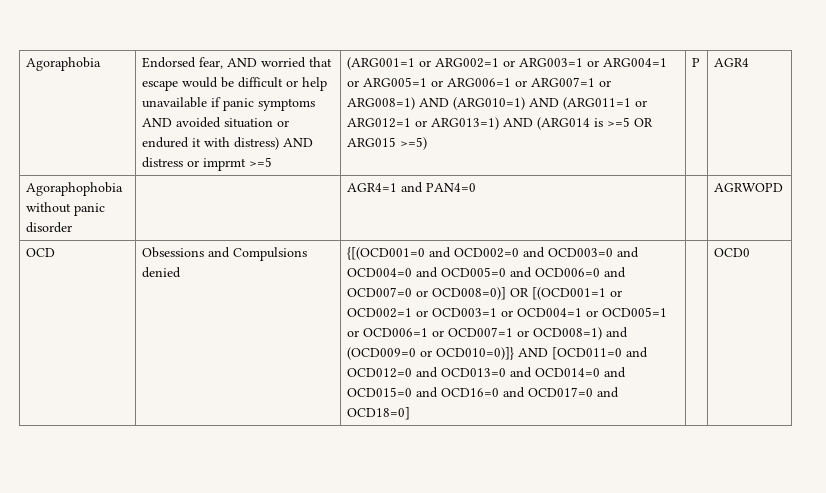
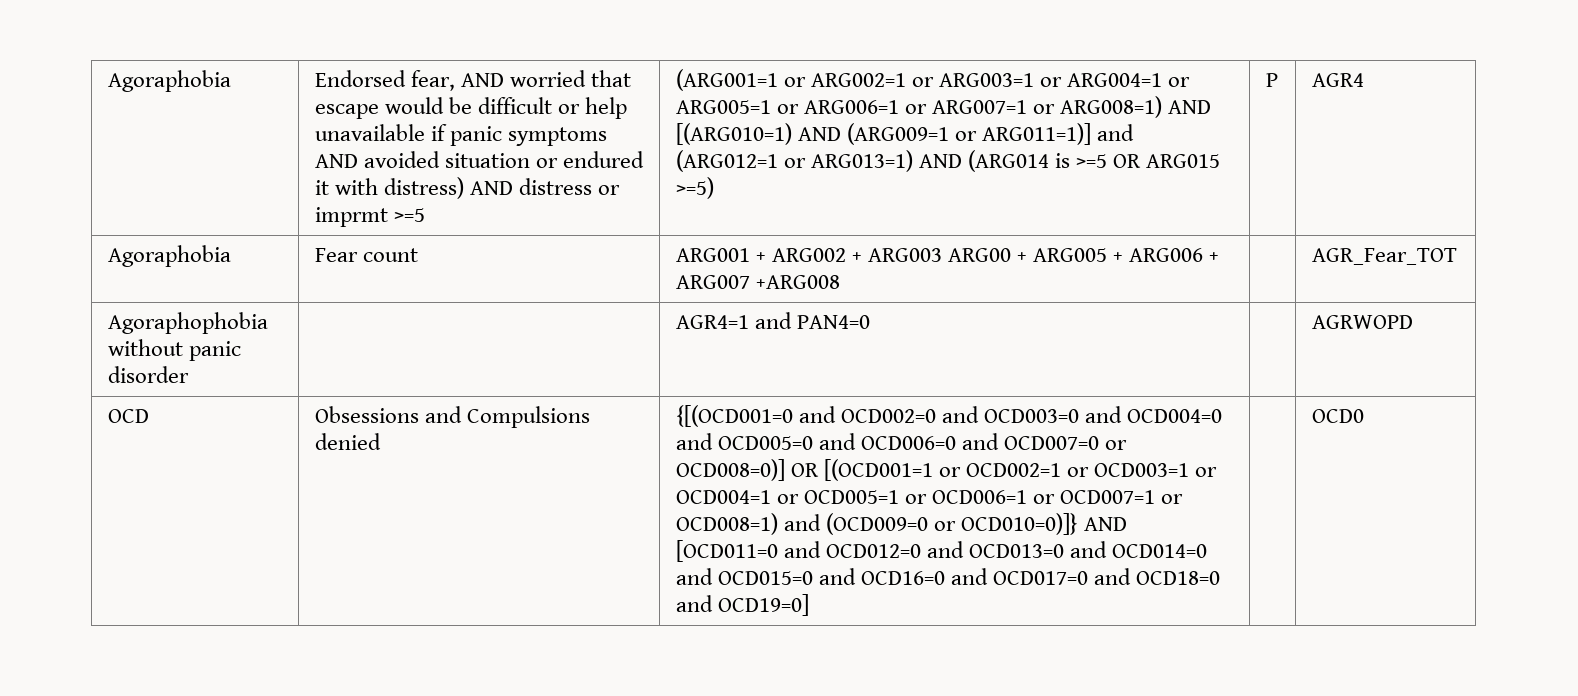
[452,97,647,110] [346,118,411,128] (ARG010=1) AND (ARG011=1 or ARG012=1 -> [675,123,1135,145] [675,150,778,172] [(ARG010=1) AND (ARG009=1 or ARG011=1)] and (ARG012=1
(749, 62) none -> [107,245,231,267] [314,248,418,262] [675,248,1220,262] [675,275,840,289] [1311,248,1457,265] // Agoraphobia | Fear count | ARG001 + ARG002 + ARG003 ARG00 + ARG005 + ARG006 + ARG007 +ARG008 | | AGR_Fear_TOT
[346,407,410,420] OCD18=0] -> [1136,571,1221,585] [675,594,809,616] OCD18=0 and OCD19=0]

